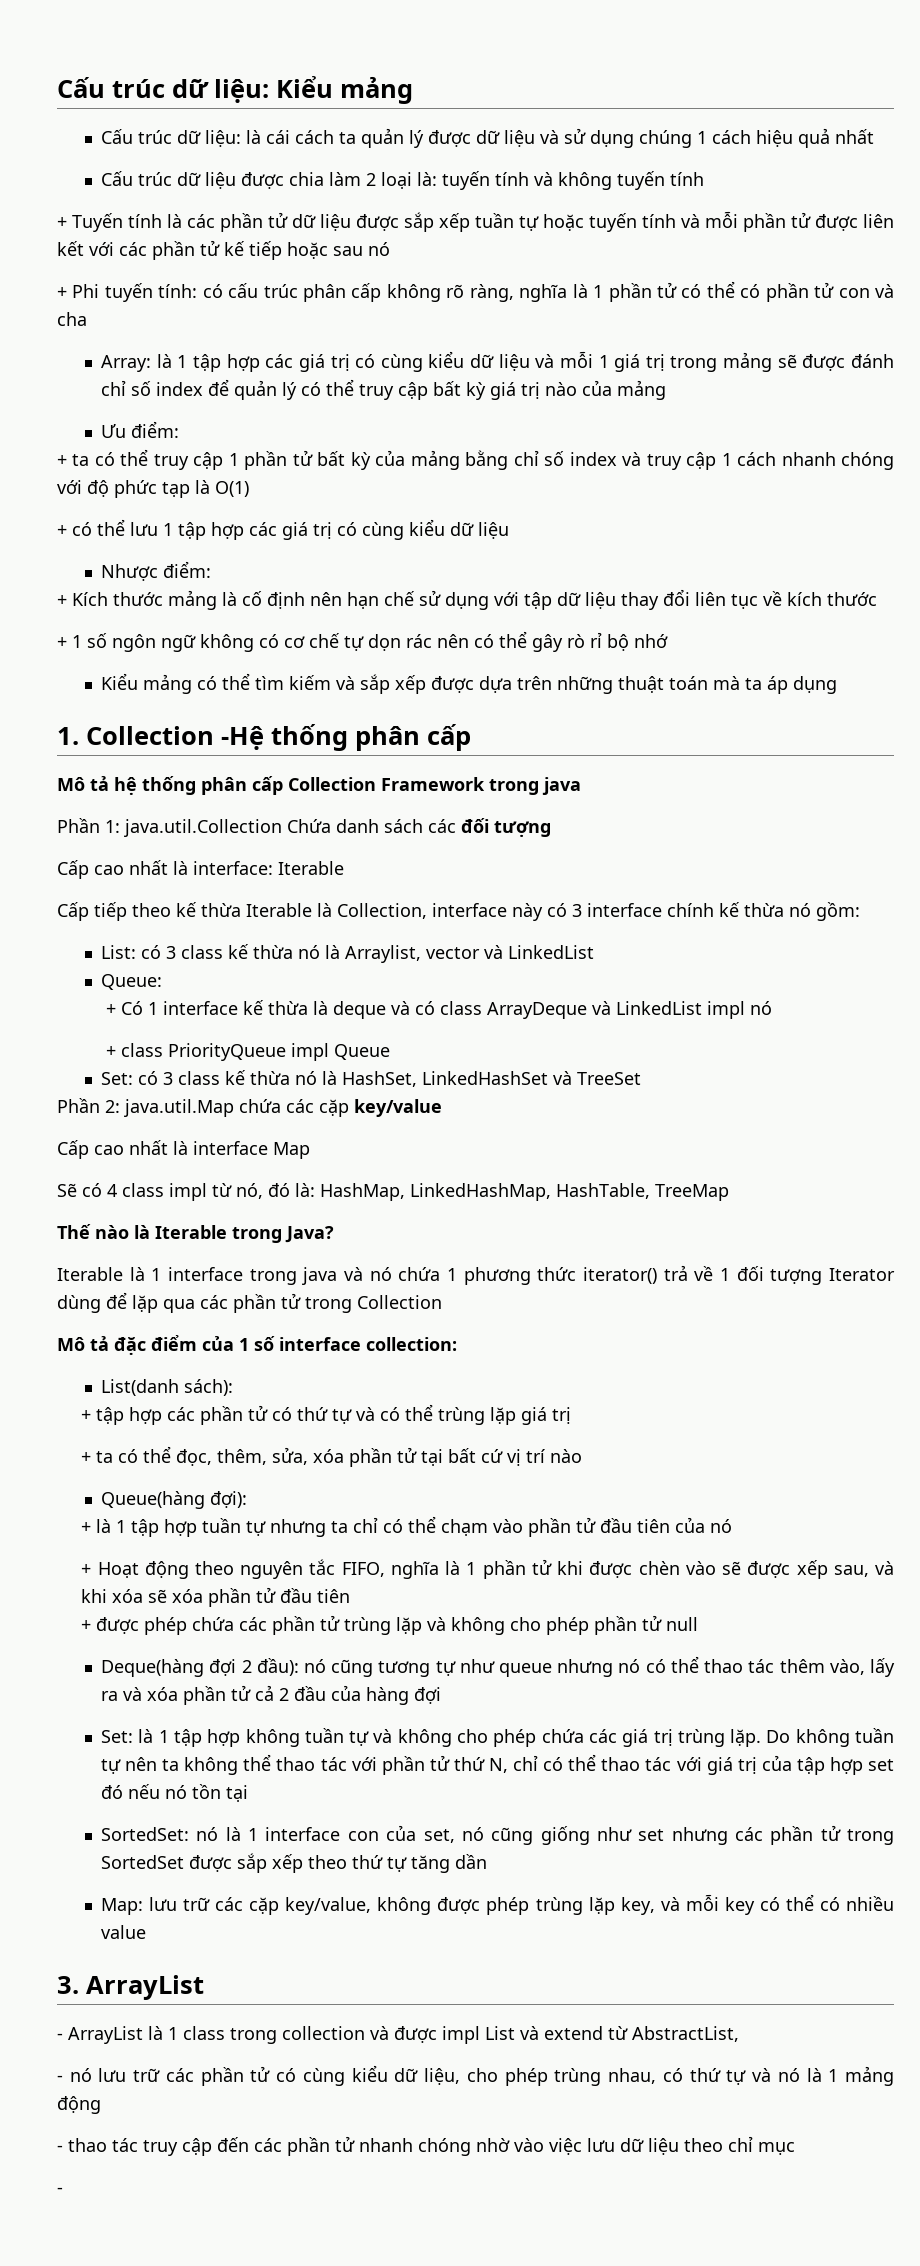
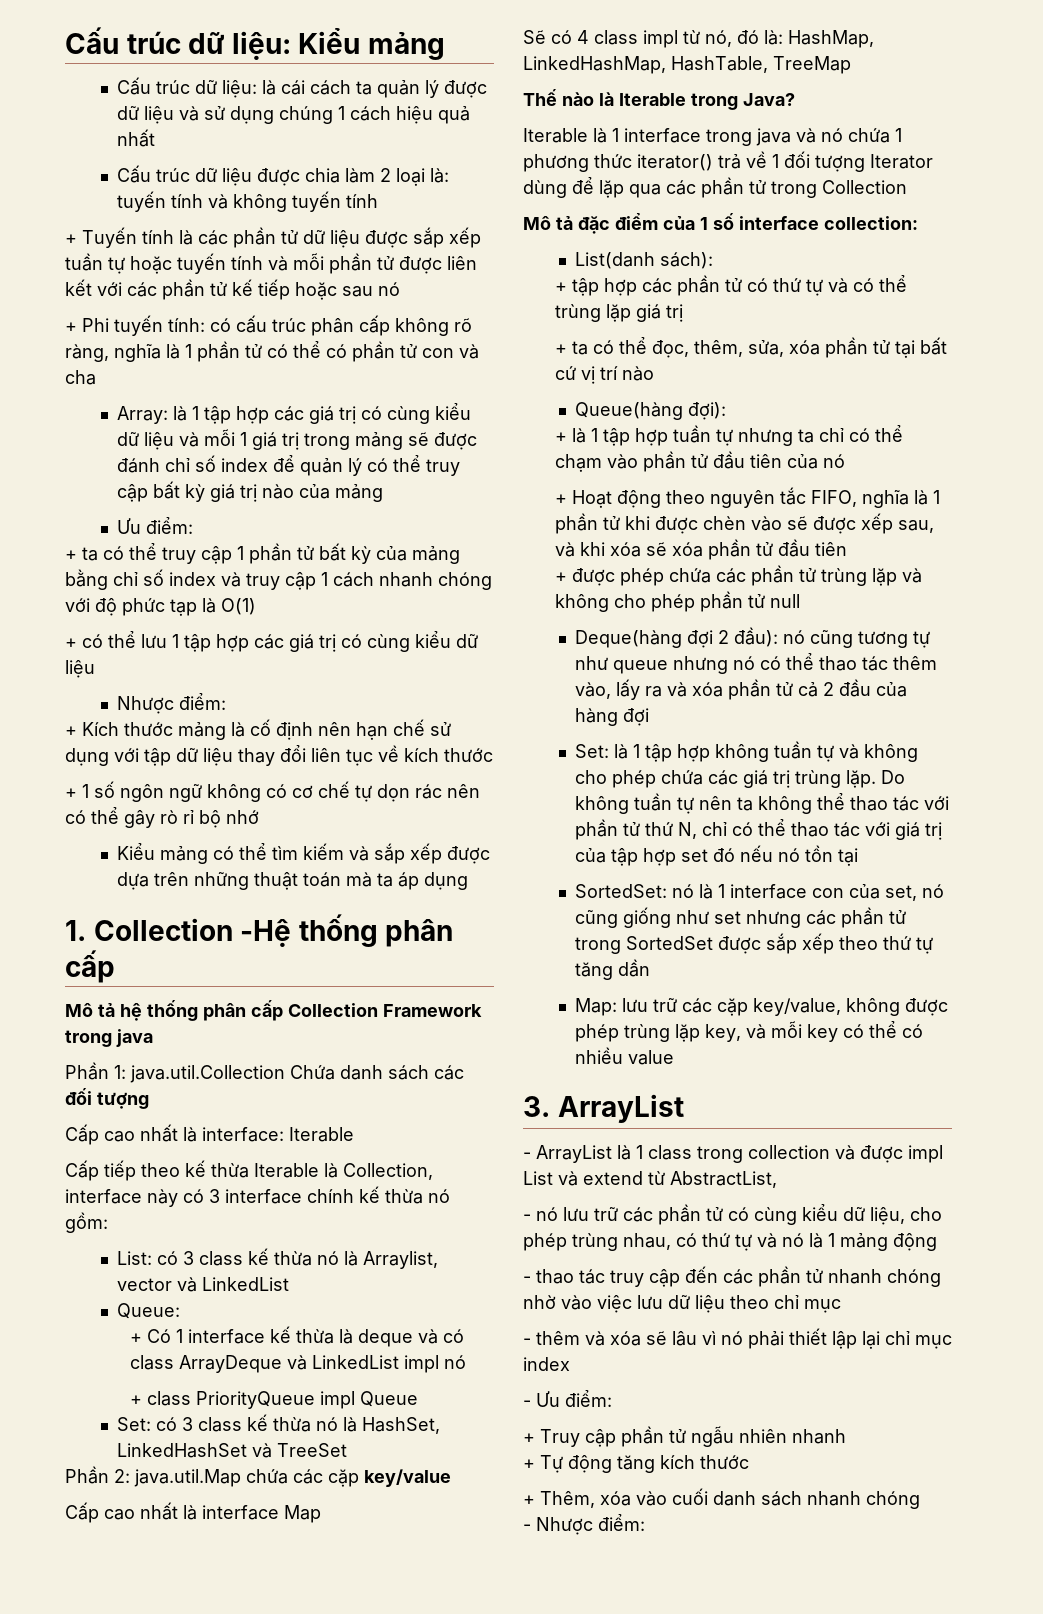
(63, 2190) none -> [536,1328,952,1349] [523,1357,570,1371] [523,1390,612,1407] [523,1426,846,1447] [523,1455,749,1473] [523,1488,920,1509] [523,1514,645,1535] thêm và xóa sẽ lâu vì nó phải thiết lập lại chỉ mục index // - Ưu điểm: // + Truy cập phần tử ngẫu nhiên nhanh // + Tự động tăng kích thước // + Thêm, xóa vào cuối danh sách nhanh chóng // - Nhược điểm:

